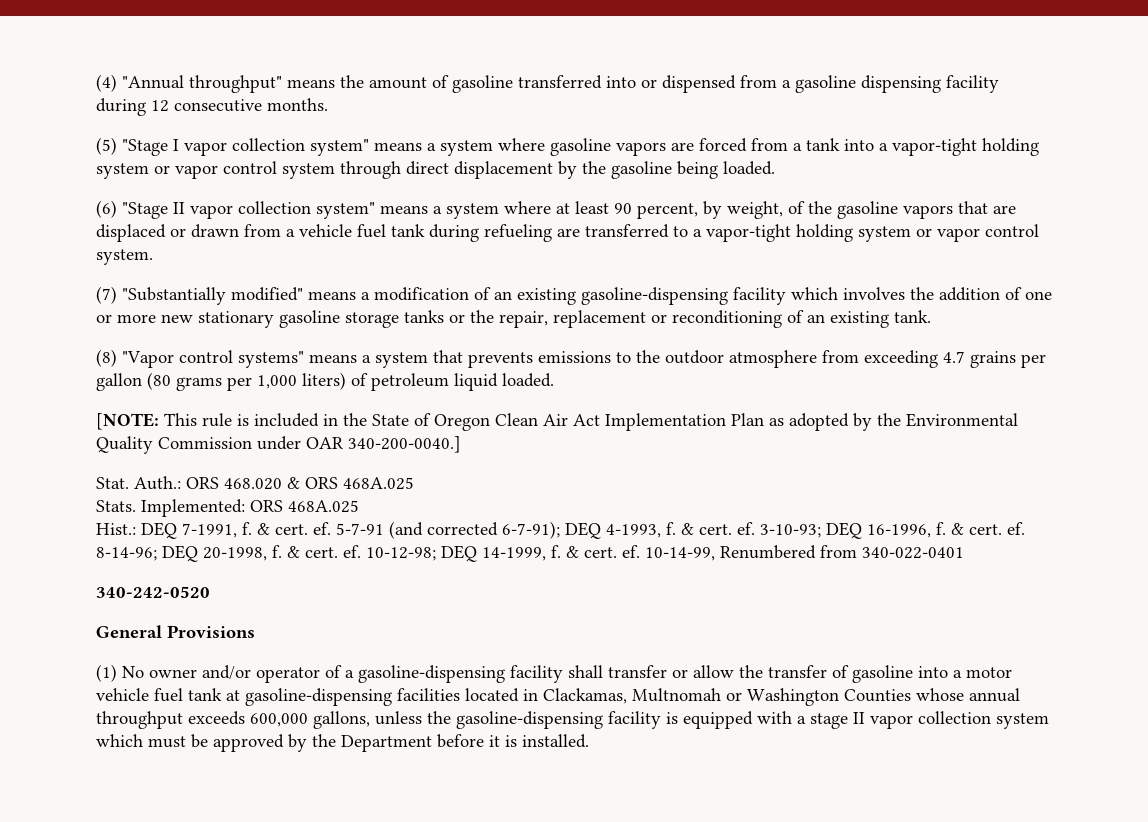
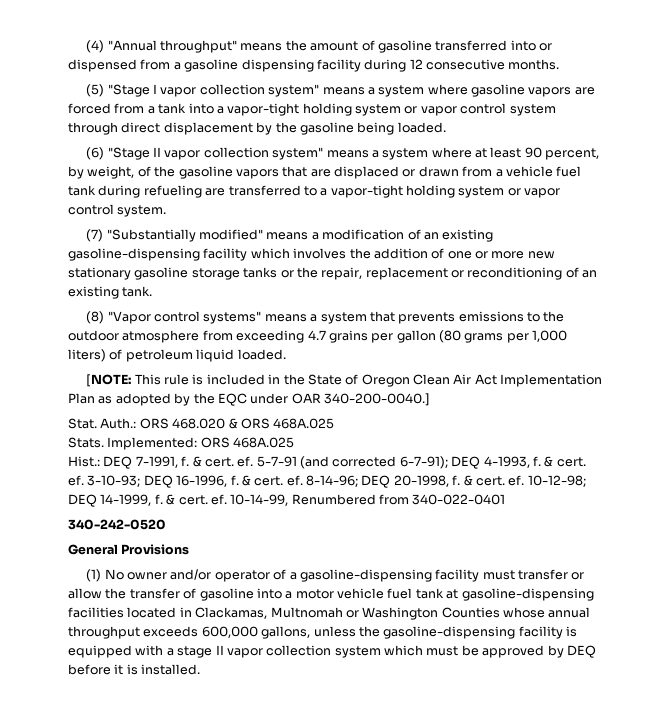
[906,413,1018,427] [96,436,252,454] Environmental Quality Commission -> [217,393,247,406] EQC
[568,665,603,678] shall -> [482,570,515,580] must
[312,734,432,752] the Department -> [566,645,596,658] DEQ

